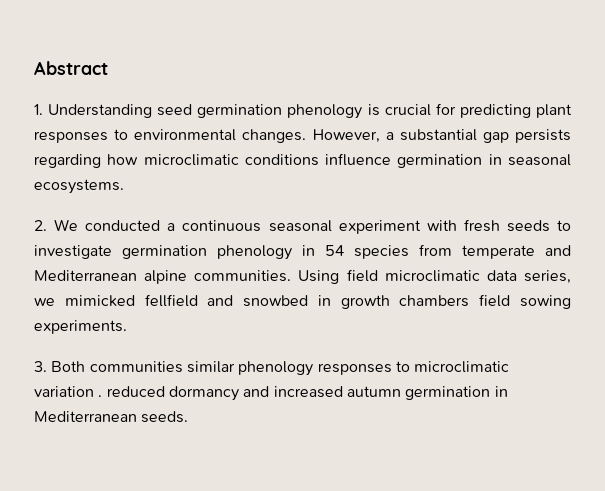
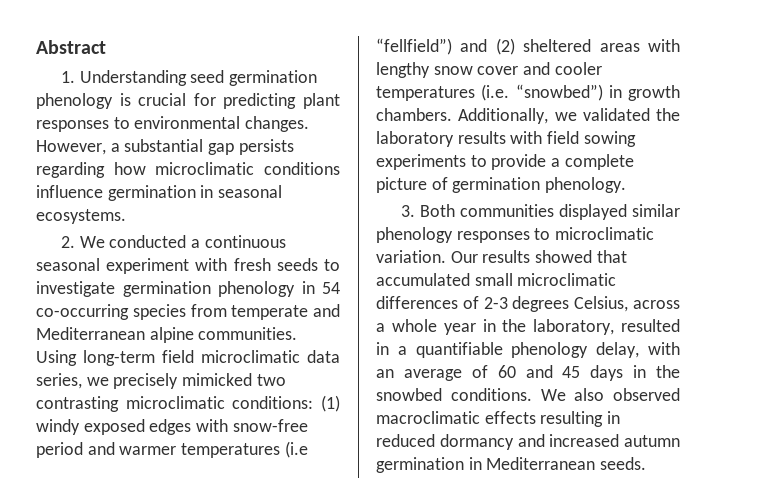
(344, 250) none -> [36,304,129,320] co-occurring
(340, 277) none -> [83,350,155,366] long-term
[64,294,571,309] [34,320,127,334] mimicked fellfield and snowbed in growth chambers field sowing experiments. -> [113,373,286,389] [36,395,340,412] [36,419,308,435] [36,441,308,458] [376,38,680,55] [376,62,602,78] [376,84,680,101] [376,108,680,124] [376,131,636,147] [376,154,634,170] [376,177,627,193] precisely mimicked two contrasting microclimatic conditions: (1) windy exposed edges with snow-free period and warmer temperatures (i.e “fellfield”) and (2) sheltered areas with lengthy snow cover and cooler temperatures (i.e. “snowbed”) in growth chambers. Additionally, we validated the laboratory results with field sowing experiments to provide a complete picture of germination phenology.
(183, 367) none -> [559,204,628,220] displayed
[34,386,103,397] variation . -> [376,250,627,263] [376,273,617,286] [376,296,680,312] [376,319,680,335] [376,342,680,358] [376,365,680,381] [376,388,680,401] [376,411,621,427] variation. Our results showed that accumulated small microclimatic differences of 2-3 degrees Celsius, across a whole year in the laboratory, resulted in a quantifiable phenology delay, with an average of 60 and 45 days in the snowbed conditions. We also observed macroclimatic effects resulting in

